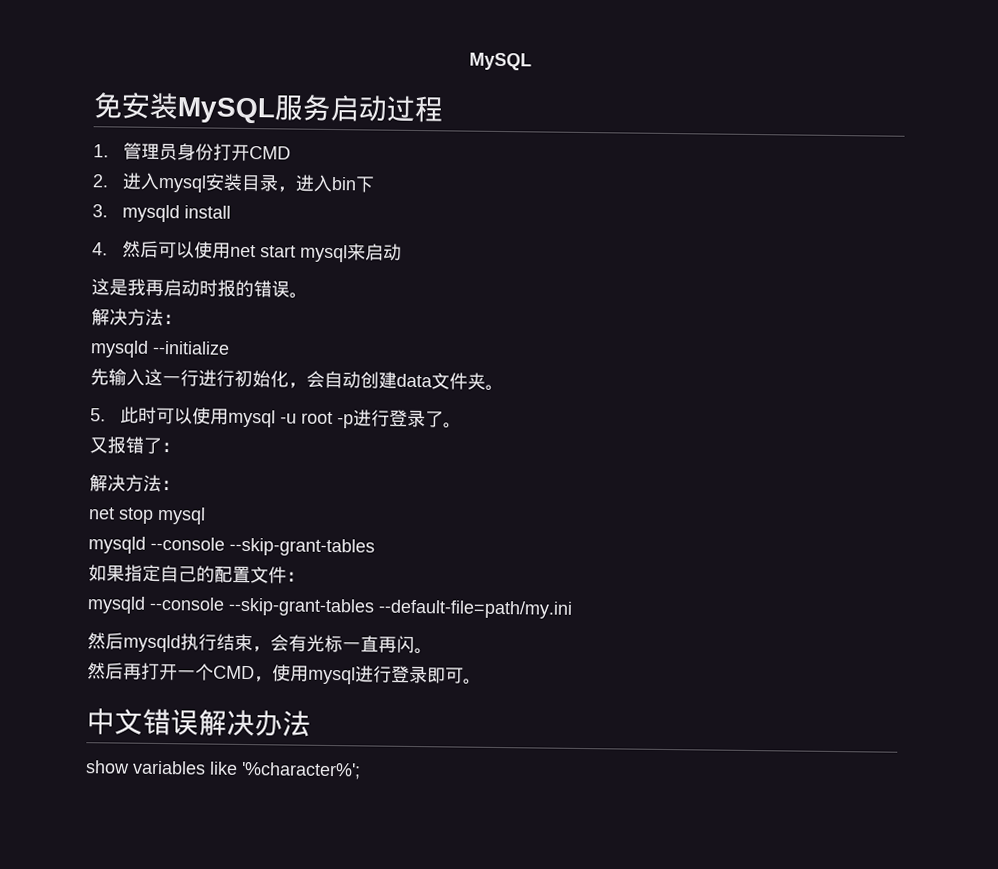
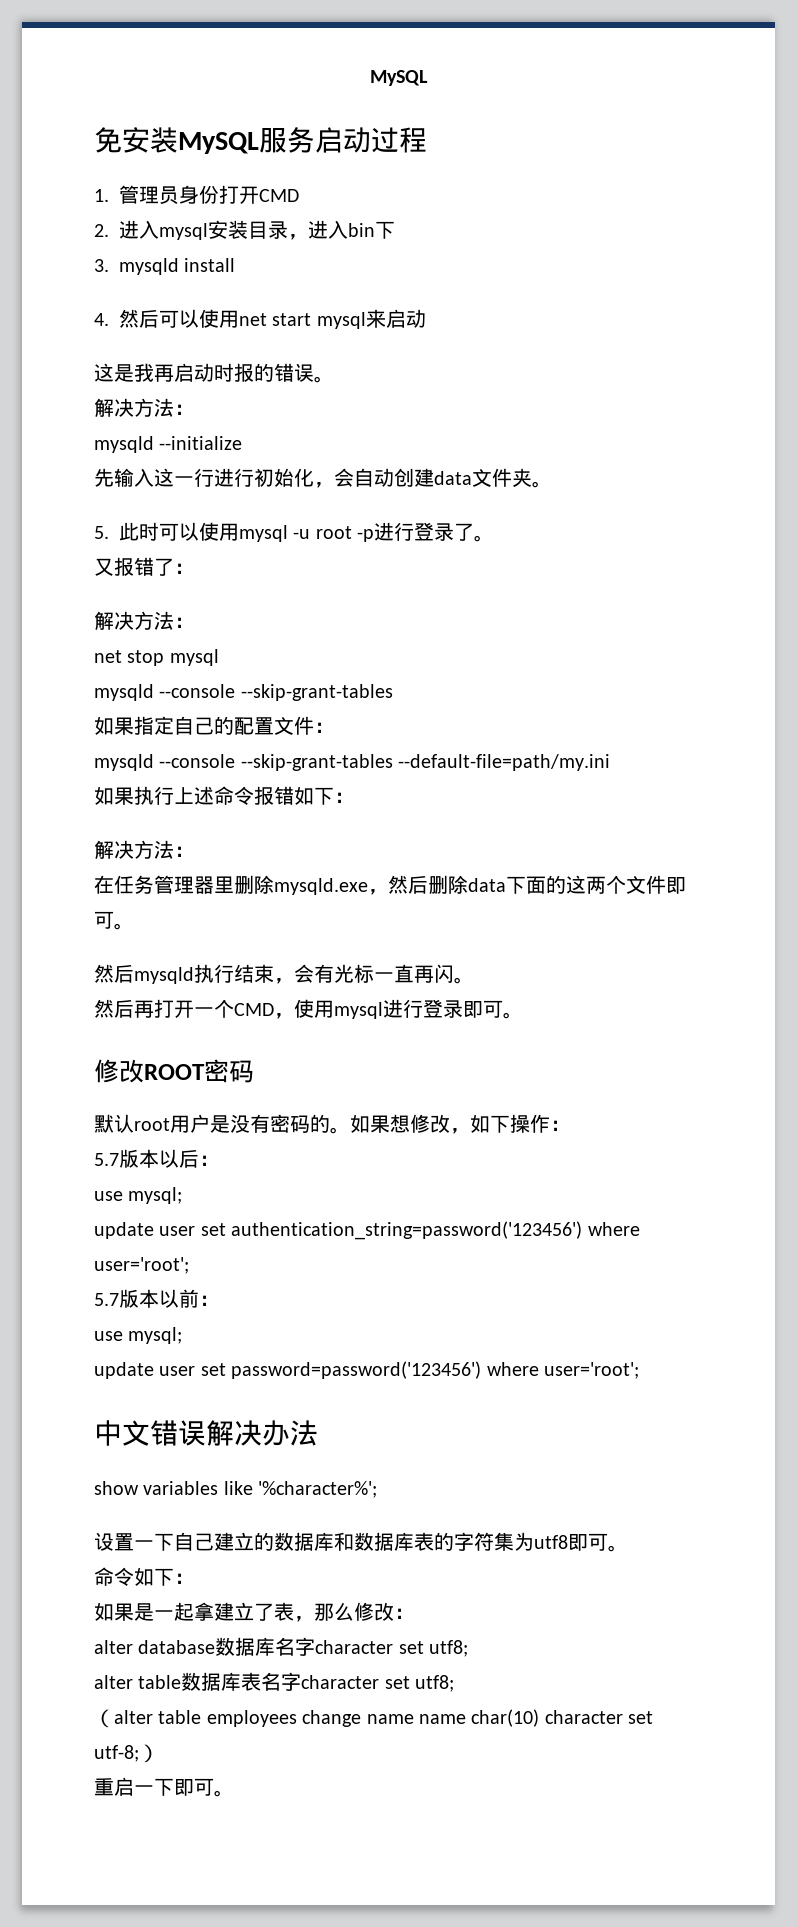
(573, 609) none -> [94,786,354,805] [94,840,194,859] [94,875,686,895] [94,911,134,930] // 如果执行上述命令报错如下： // 解决方法： // 在任务管理器里删除mysqld.exe，然后删除data下面的这两个文件即可。
(482, 681) none -> [94,1059,254,1083] [94,1114,570,1134] [94,1149,219,1168] [94,1187,183,1204] [94,1221,640,1240] [94,1257,189,1274] [94,1289,219,1308] [94,1327,183,1344] [94,1361,639,1379] // 修改ROOT密码 // 默认root用户是没有密码的。如果想修改，如下操作： // 5.7版本以后： // use mysql; // update user set authentication_string=password('123456') where user='root'; // 5.7版本以前： // use mysql; // update user set password=password('123456') where user='root';
(361, 770) none -> [94,1532,628,1552] [94,1567,194,1586] [94,1602,414,1622] [94,1637,469,1657] [94,1672,455,1692] [94,1709,654,1728] [94,1744,159,1763] [94,1777,234,1797] // 设置一下自己建立的数据库和数据库表的字符集为utf8即可。 // 命令如下： // 如果是一起拿建立了表，那么修改： // alter database数据库名字character set utf8; // alter table数据库表名字character set utf8; // （alter table employees change name name char(10) character set utf-8;） // 重启一下即可。

